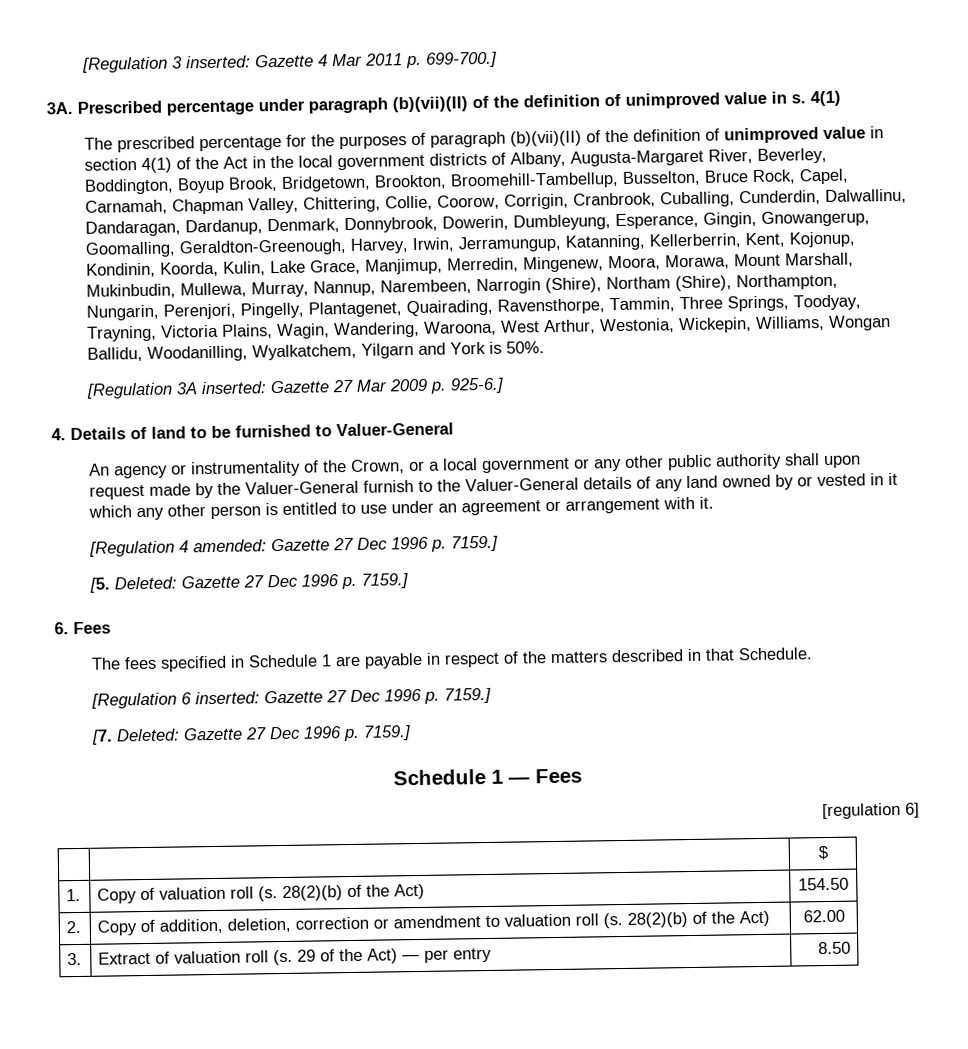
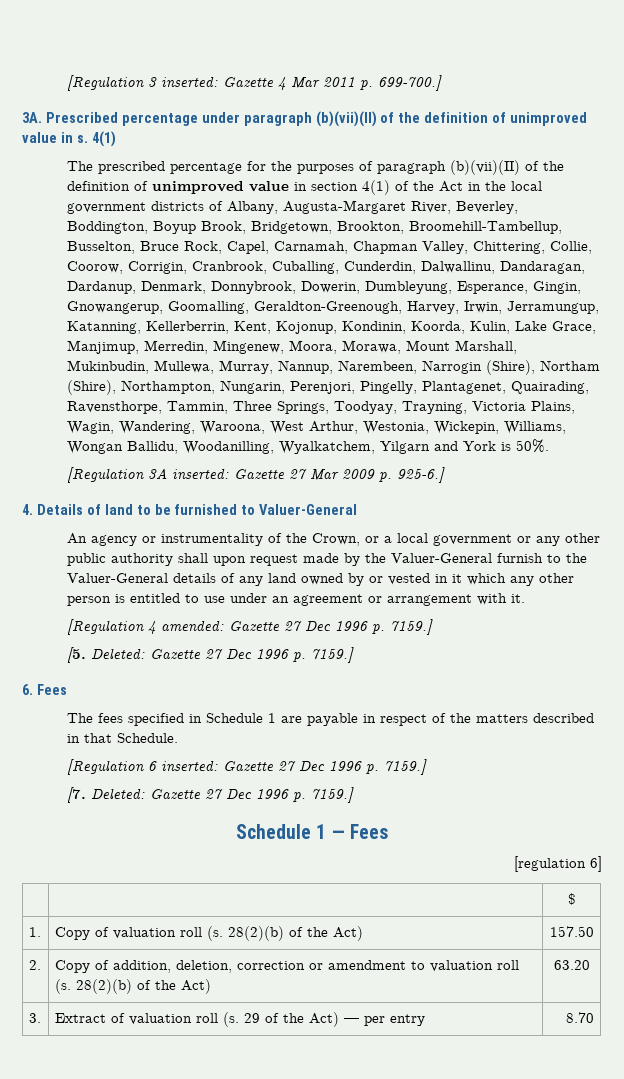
[798,877,849,891] 154.50 -> [549,926,594,937] 157.50
[802,909,845,923] 62.00 -> [553,960,590,970] 63.20
[817,941,851,955] 8.50 -> [566,1012,595,1023] 8.70

